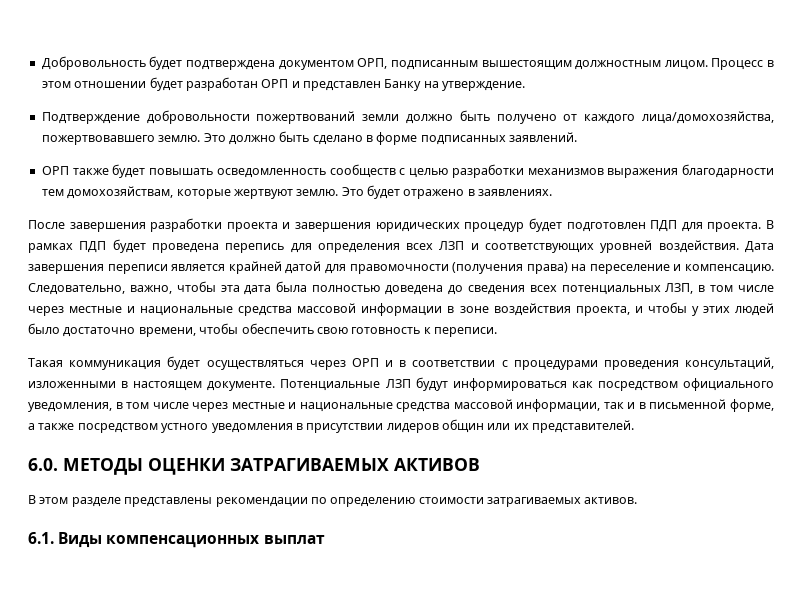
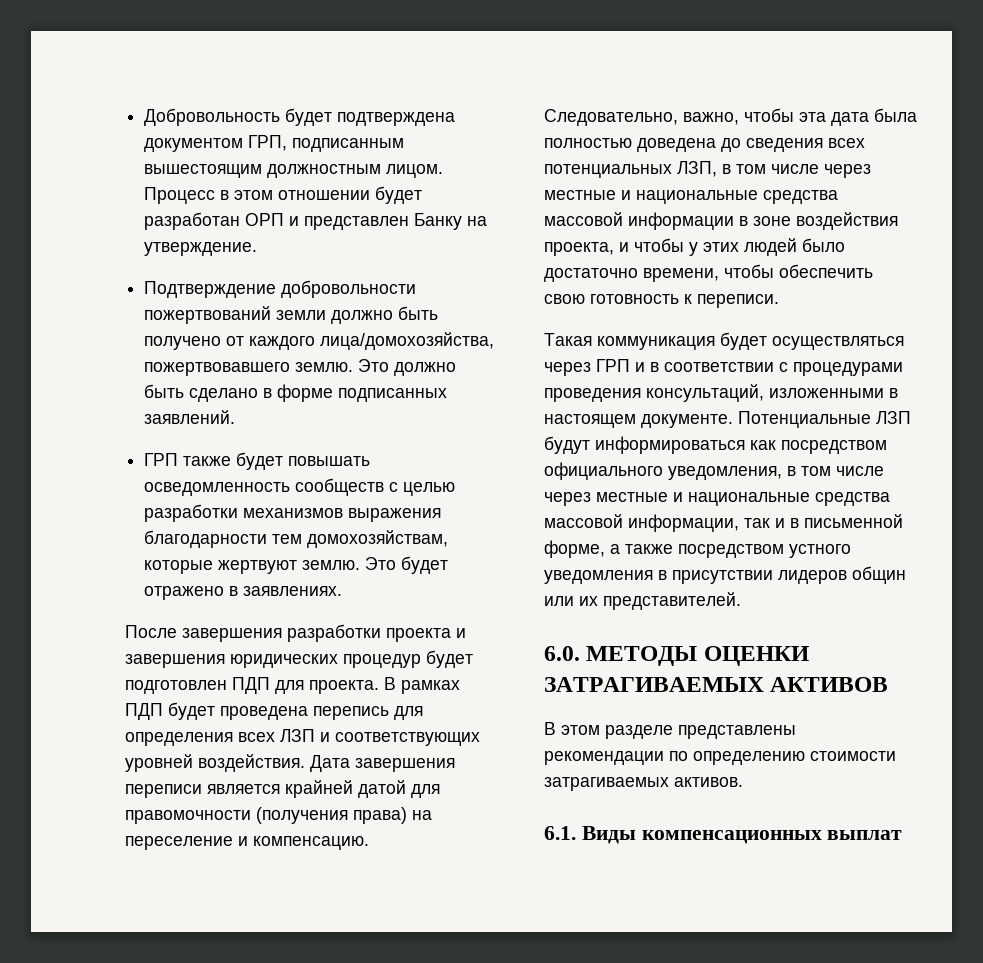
[357,58,388,69] ОРП, -> [248,135,288,151] ГРП,
[41,166,69,175] ОРП -> [144,453,179,466] ГРП
[351,358,379,367] ОРП -> [596,359,630,372] ГРП

